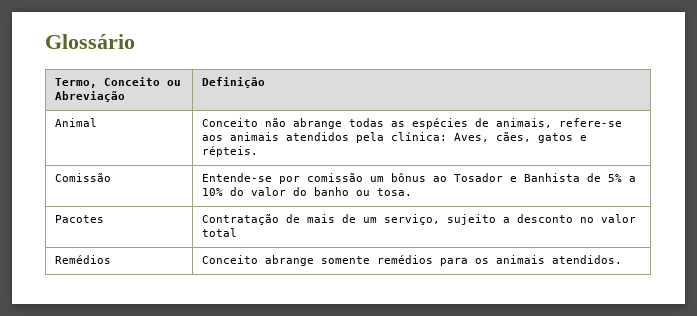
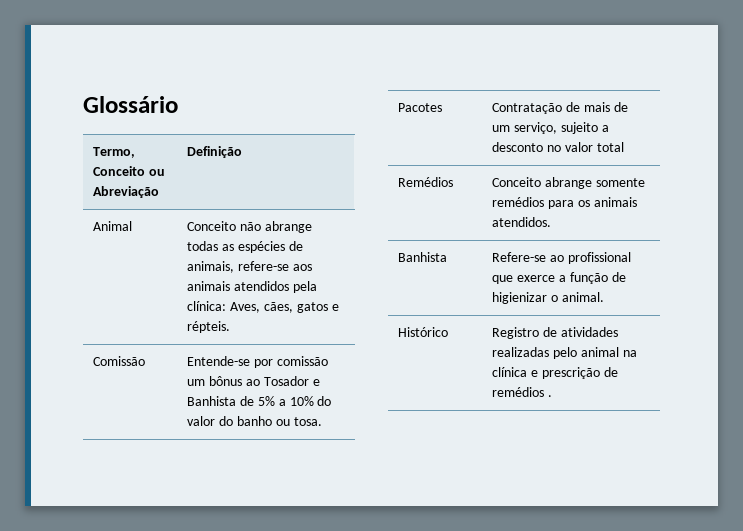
(622, 259) none -> [398,252,448,262] [492,252,632,264] [492,272,626,284] [492,292,605,304] [398,327,449,337] [492,327,619,339] [492,347,637,359] [492,367,618,379] [492,387,553,397] // Banhista | Refere-se ao profissional que exerce a função de higienizar o animal. // Histórico | Registro de atividades realizadas pelo animal na clínica e prescrição de remédios .

